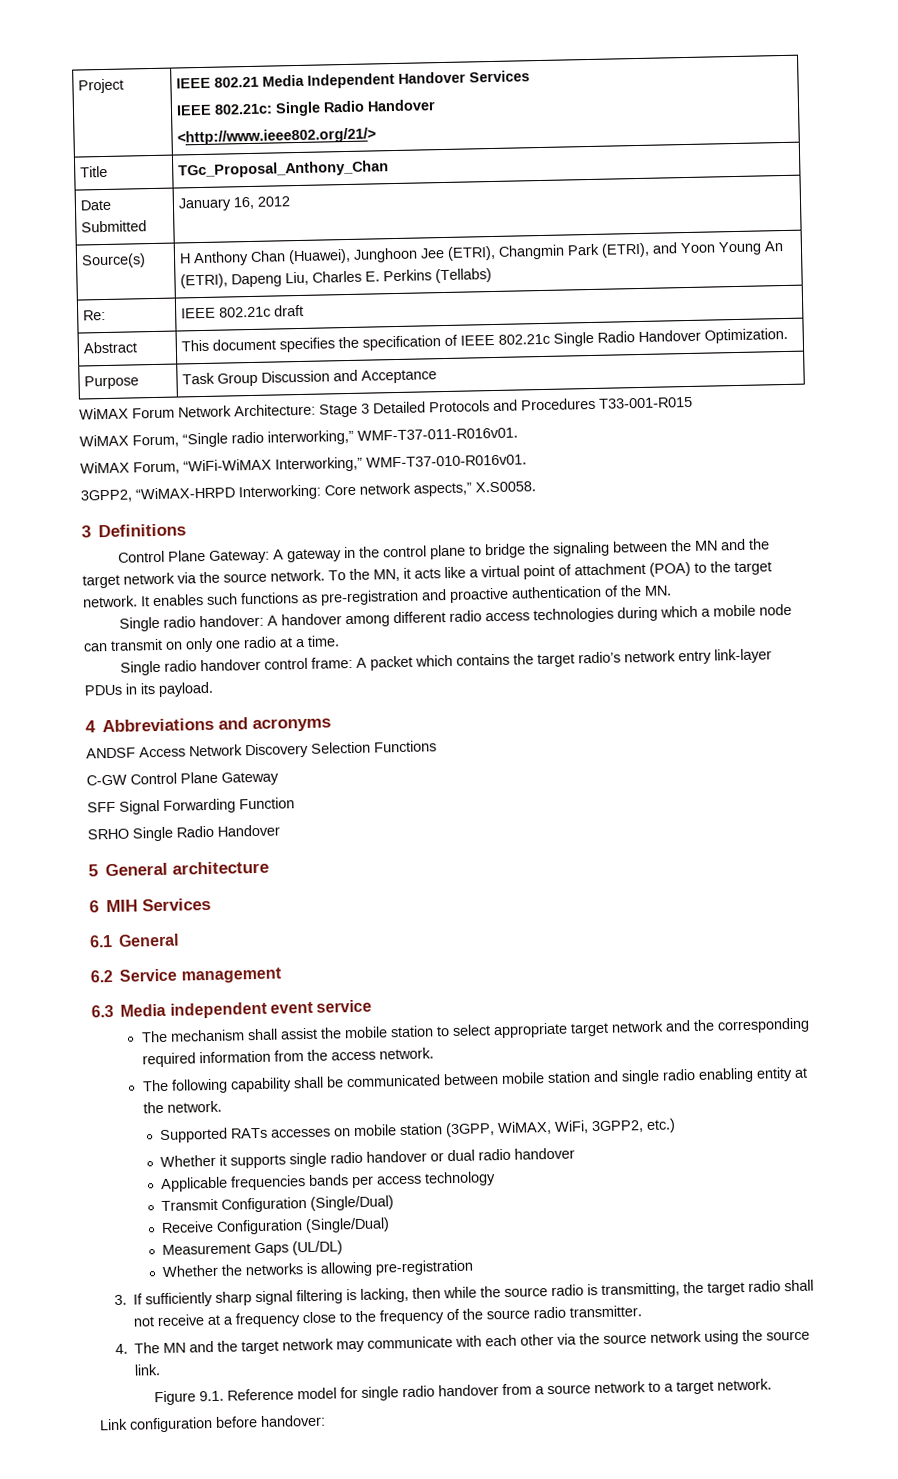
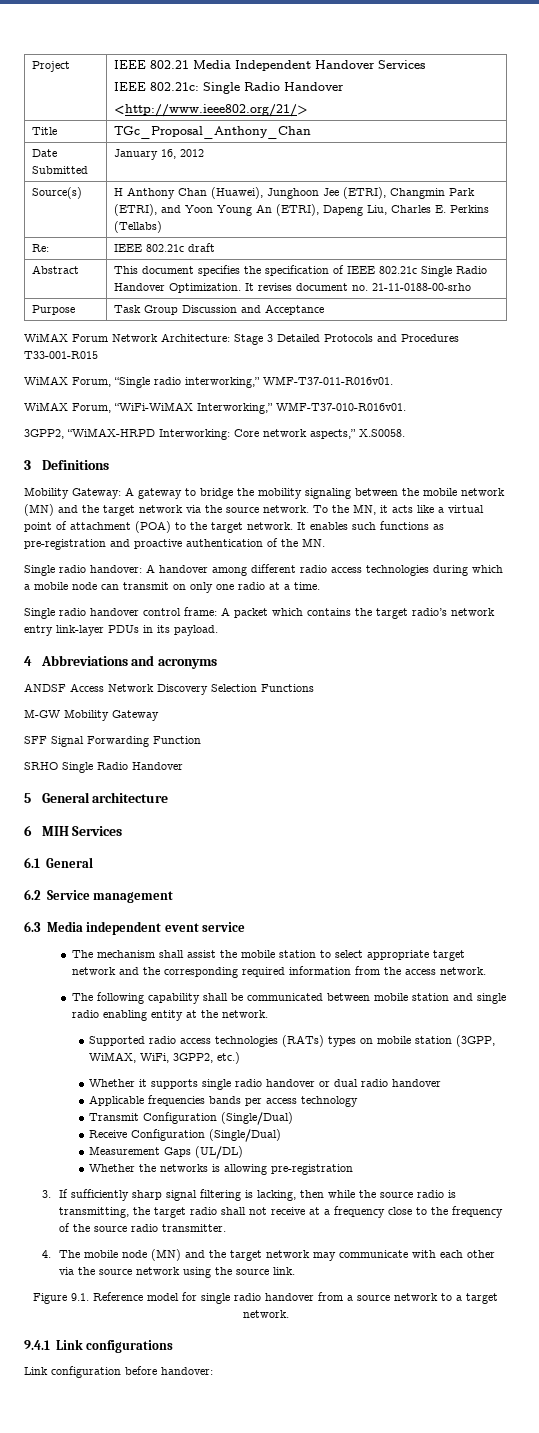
(789, 335) none -> [244,283,471,291] It revises document no. 21-11-0188-00-srho
[118,549,207,563] Control Plane -> [24,487,69,499] Mobility
[344,544,467,560] in the control plane -> (182, 493) none
(551, 548) none -> [258,488,302,499] mobility
[694,540,719,551] MN -> [423,488,505,496] [24,504,54,516] mobile network (MN)
[86,771,218,786] C-GW Control Plane -> [24,709,109,721] M-GW Mobility
[230,1127,332,1139] RATs accesses -> [149,1035,357,1047] radio access technologies (RATs) types
[163,1342,187,1354] MN -> [84,1249,182,1261] mobile node (MN)
(772, 1384) none -> [24,1339,174,1353] // 9.4.1 Link configurations

